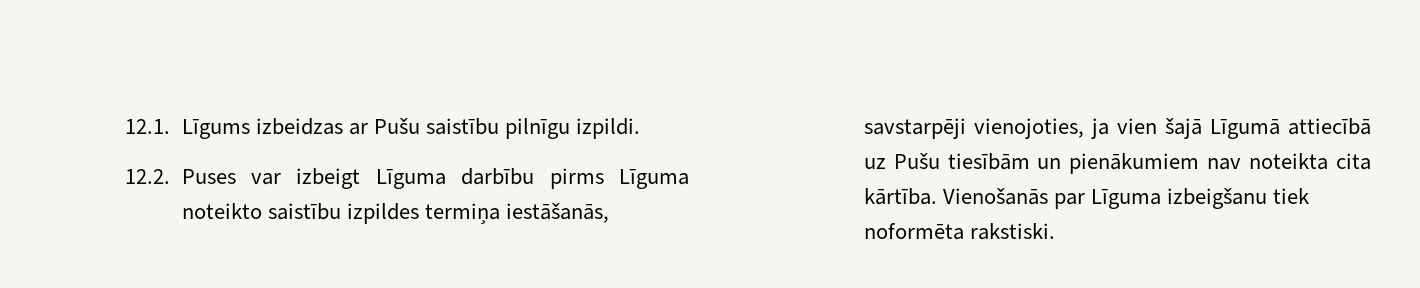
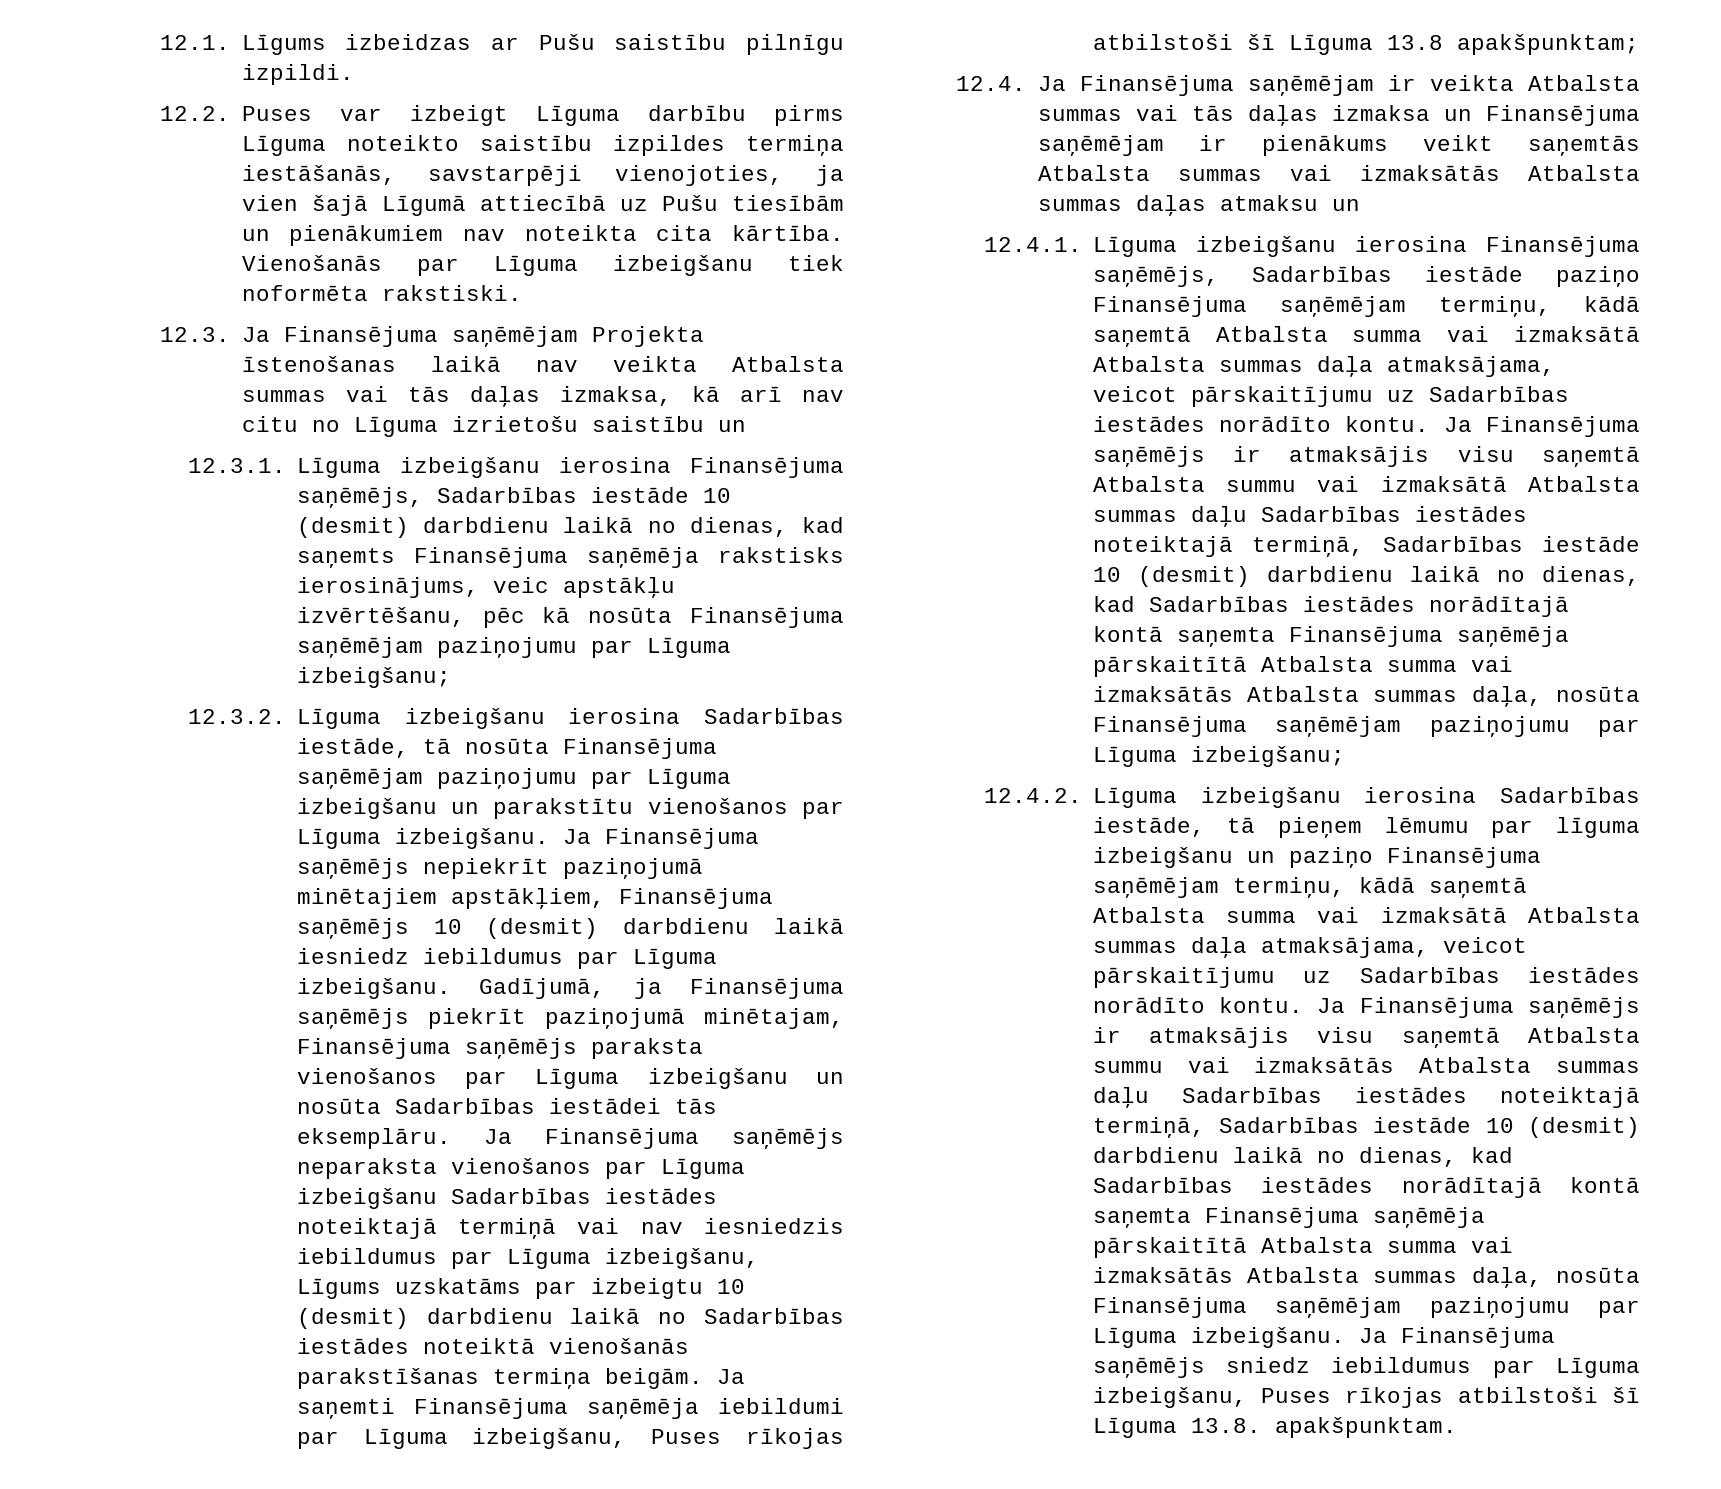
(1055, 231) none -> [160,326,704,347] [241,356,845,372] [241,386,845,407] [241,416,746,437] [187,457,844,478] [296,487,731,508] [296,517,845,538] [296,547,844,568] [296,577,675,598] [296,607,844,628] [296,637,731,658] [296,667,451,688] [187,708,845,729] [296,738,717,759] [296,768,731,789] [296,798,844,819] [296,828,759,849] [296,858,703,879] [296,888,773,909] [296,918,844,939] [296,948,717,969] [296,978,845,999] [296,1008,844,1029] [296,1038,703,1059] [296,1068,844,1089] [296,1098,717,1114] [296,1128,844,1149] [296,1158,745,1179] [296,1188,717,1209] [296,1218,844,1239] [296,1248,759,1269] [296,1278,745,1299] [296,1308,844,1329] [296,1338,689,1354] [296,1368,745,1389] [296,1398,844,1419] [296,1428,844,1449] [1092,34,1639,55] [956,75,1640,96] [1037,105,1640,126] [1037,135,1640,156] [1037,165,1640,181] [1037,195,1360,216] [983,236,1640,257] [1092,266,1640,287] [1092,296,1640,317] [1092,326,1640,347] [1092,356,1555,377] [1092,386,1569,407] [1092,416,1640,437] [1092,446,1640,467] [1092,476,1640,492] [1092,506,1527,527] [1092,536,1640,557] [1092,566,1640,587] [1092,596,1569,617] [1092,626,1569,647] [1092,656,1513,677] [1092,686,1640,707] [1092,716,1640,737] [1092,746,1345,767] [983,787,1640,808] [1092,817,1640,838] [1092,847,1541,868] [1092,877,1527,898] [1092,907,1640,923] [1092,937,1527,958] [1092,967,1640,988] [1092,997,1640,1018] [1092,1027,1640,1048] [1092,1057,1640,1073] [1092,1087,1640,1108] [1092,1117,1640,1138] [1092,1147,1513,1167] [1092,1177,1640,1198] [1092,1207,1485,1228] [1092,1237,1513,1258] [1092,1267,1640,1288] [1092,1297,1640,1318] [1092,1327,1555,1348] [1092,1357,1640,1378] [1092,1387,1640,1408] [1092,1417,1457,1438] // 12.3. Ja Finansējuma saņēmējam Projekta īstenošanas laikā nav veikta Atbalsta summas vai tās daļas izmaksa, kā arī nav citu no Līguma izrietošu saistību un // 12.3.1. Līguma izbeigšanu ierosina Finansējuma saņēmējs, Sadarbības iestāde 10 (desmit) darbdienu laikā no dienas, kad saņemts Finansējuma saņēmēja rakstisks ierosinājums, veic apstākļu izvērtēšanu, pēc kā nosūta Finansējuma saņēmējam paziņojumu par Līguma izbeigšanu; // 12.3.2. Līguma izbeigšanu ierosina Sadarbības iestāde, tā nosūta Finansējuma saņēmējam paziņojumu par Līguma izbeigšanu un parakstītu vienošanos par Līguma izbeigšanu. Ja Finansējuma saņēmējs nepiekrīt paziņojumā minētajiem apstākļiem, Finansējuma saņēmējs 10 (desmit) darbdienu laikā iesniedz iebildumus par Līguma izbeigšanu. Gadījumā, ja Finansējuma saņēmējs piekrīt paziņojumā minētajam, Finansējuma saņēmējs paraksta vienošanos par Līguma izbeigšanu un nosūta Sadarbības iestādei tās eksemplāru. Ja Finansējuma saņēmējs neparaksta vienošanos par Līguma izbeigšanu Sadarbības iestādes noteiktajā termiņā vai nav iesniedzis iebildumus par Līguma izbeigšanu, Līgums uzskatāms par izbeigtu 10 (desmit) darbdienu laikā no Sadarbības iestādes noteiktā vienošanās parakstīšanas termiņa beigām. Ja saņemti Finansējuma saņēmēja iebildumi par Līguma izbeigšanu, Puses rīkojas atbilstoši šī Līguma 13.8 apakšpunktam; // 12.4. Ja Finansējuma saņēmējam ir veikta Atbalsta summas vai tās daļas izmaksa un Finansējuma saņēmējam ir pienākums veikt saņemtās Atbalsta summas vai izmaksātās Atbalsta summas daļas atmaksu un // 12.4.1. Līguma izbeigšanu ierosina Finansējuma saņēmējs, Sadarbības iestāde paziņo Finansējuma saņēmējam termiņu, kādā saņemtā Atbalsta summa vai izmaksātā Atbalsta summas daļa atmaksājama, veicot pārskaitījumu uz Sadarbības iestādes norādīto kontu. Ja Finansējuma saņēmējs ir atmaksājis visu saņemtā Atbalsta summu vai izmaksātā Atbalsta summas daļu Sadarbības iestādes noteiktajā termiņā, Sadarbības iestāde 10 (desmit) darbdienu laikā no dienas, kad Sadarbības iestādes norādītajā kontā saņemta Finansējuma saņēmēja pārskaitītā Atbalsta summa vai izmaksātās Atbalsta summas daļa, nosūta Finansējuma saņēmējam paziņojumu par Līguma izbeigšanu; // 12.4.2. Līguma izbeigšanu ierosina Sadarbības iestāde, tā pieņem lēmumu par līguma izbeigšanu un paziņo Finansējuma saņēmējam termiņu, kādā saņemtā Atbalsta summa vai izmaksātā Atbalsta summas daļa atmaksājama, veicot pārskaitījumu uz Sadarbības iestādes norādīto kontu. Ja Finansējuma saņēmējs ir atmaksājis visu saņemtā Atbalsta summu vai izmaksātās Atbalsta summas daļu Sadarbības iestādes noteiktajā termiņā, Sadarbības iestāde 10 (desmit) darbdienu laikā no dienas, kad Sadarbības iestādes norādītajā kontā saņemta Finansējuma saņēmēja pārskaitītā Atbalsta summa vai izmaksātās Atbalsta summas daļa, nosūta Finansējuma saņēmējam paziņojumu par Līguma izbeigšanu. Ja Finansējuma saņēmējs sniedz iebildumus par Līguma izbeigšanu, Puses rīkojas atbilstoši šī Līguma 13.8. apakšpunktam.

